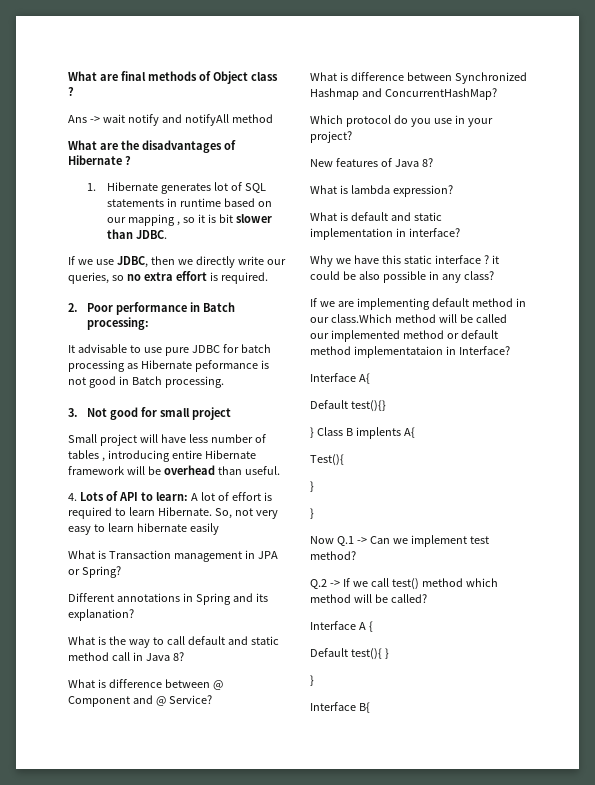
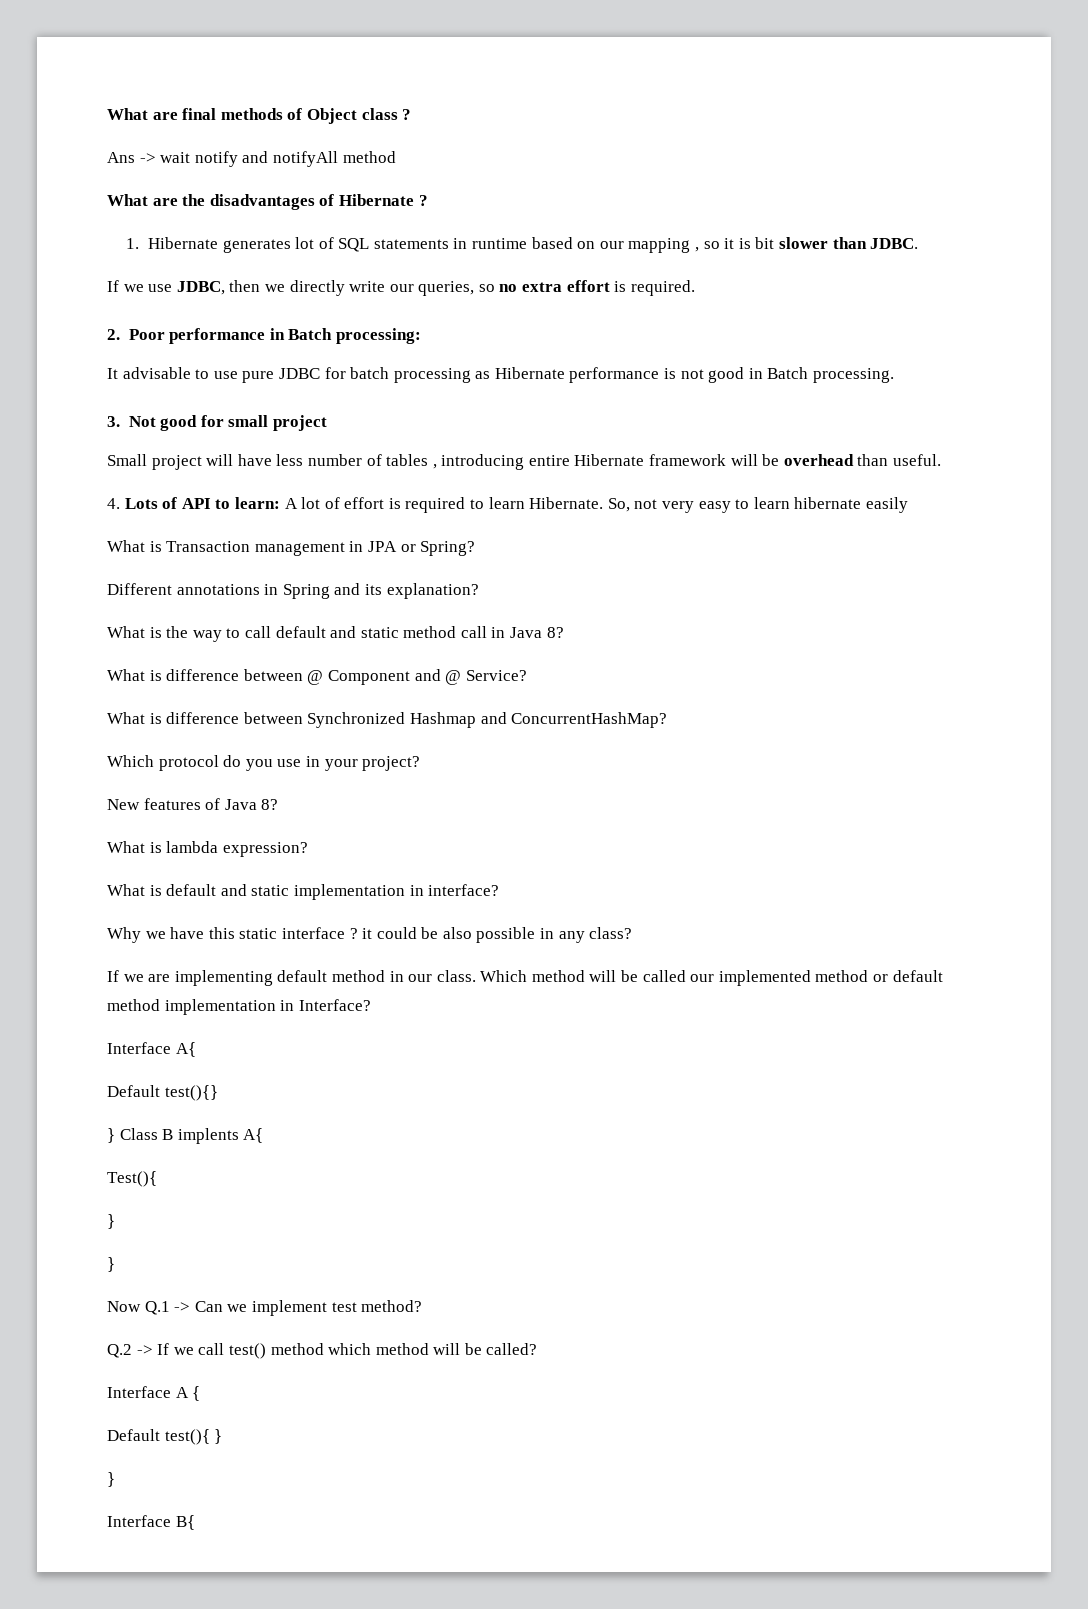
[194,360,258,372] peformance -> [569,367,660,383] performance
[330,314,392,323] class.Which -> [436,970,528,982] class. Which
[353,346,443,358] implementataion -> [164,999,276,1015] implementation

